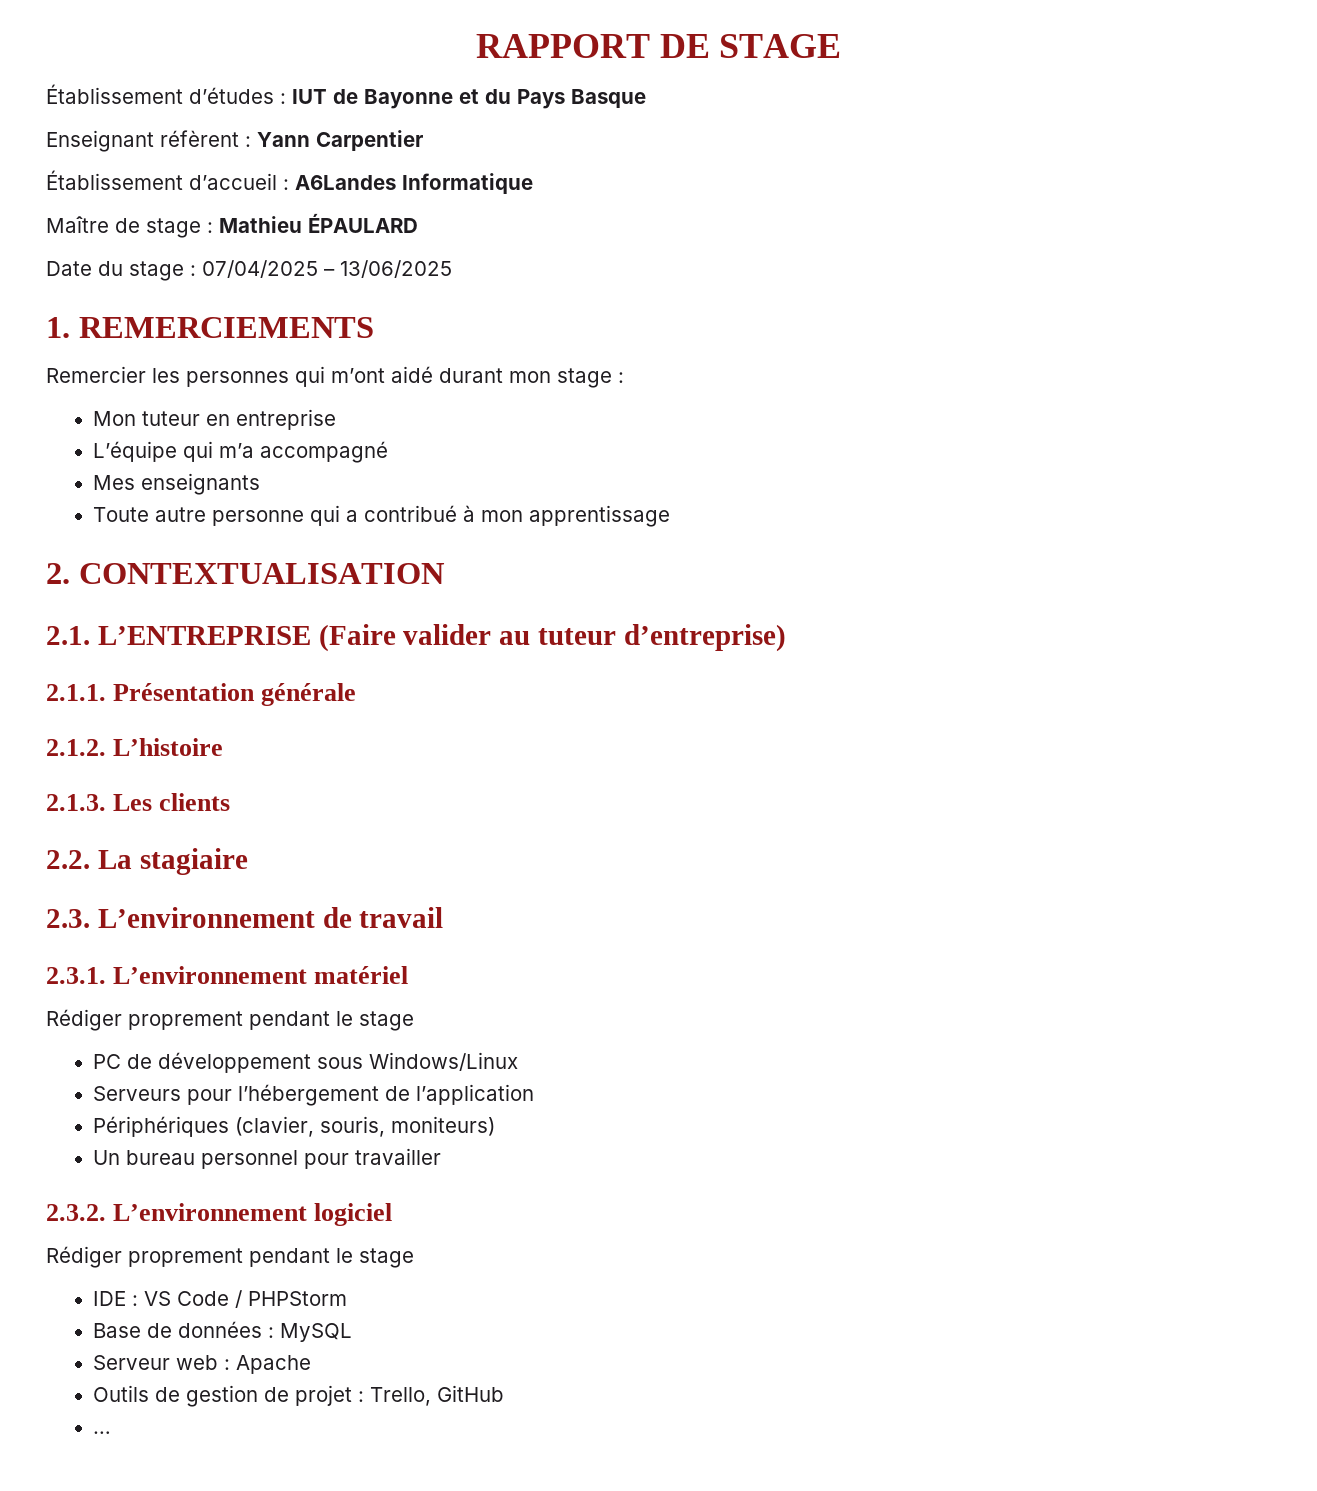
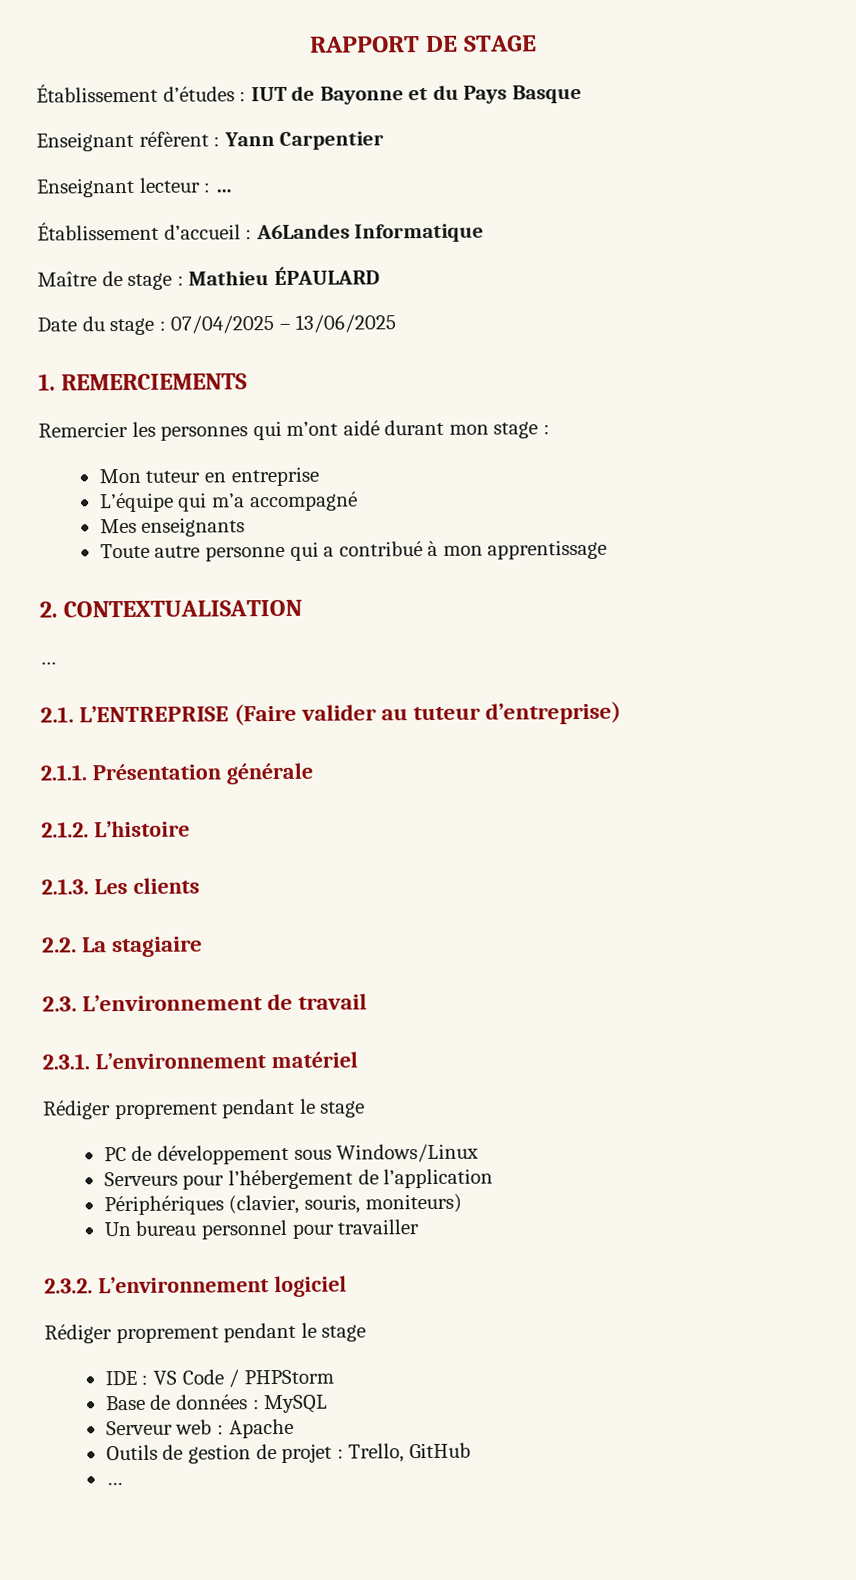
(423, 140) none -> [36,177,233,198] // Enseignant lecteur : …
(445, 573) none -> [40,661,57,665] // …

